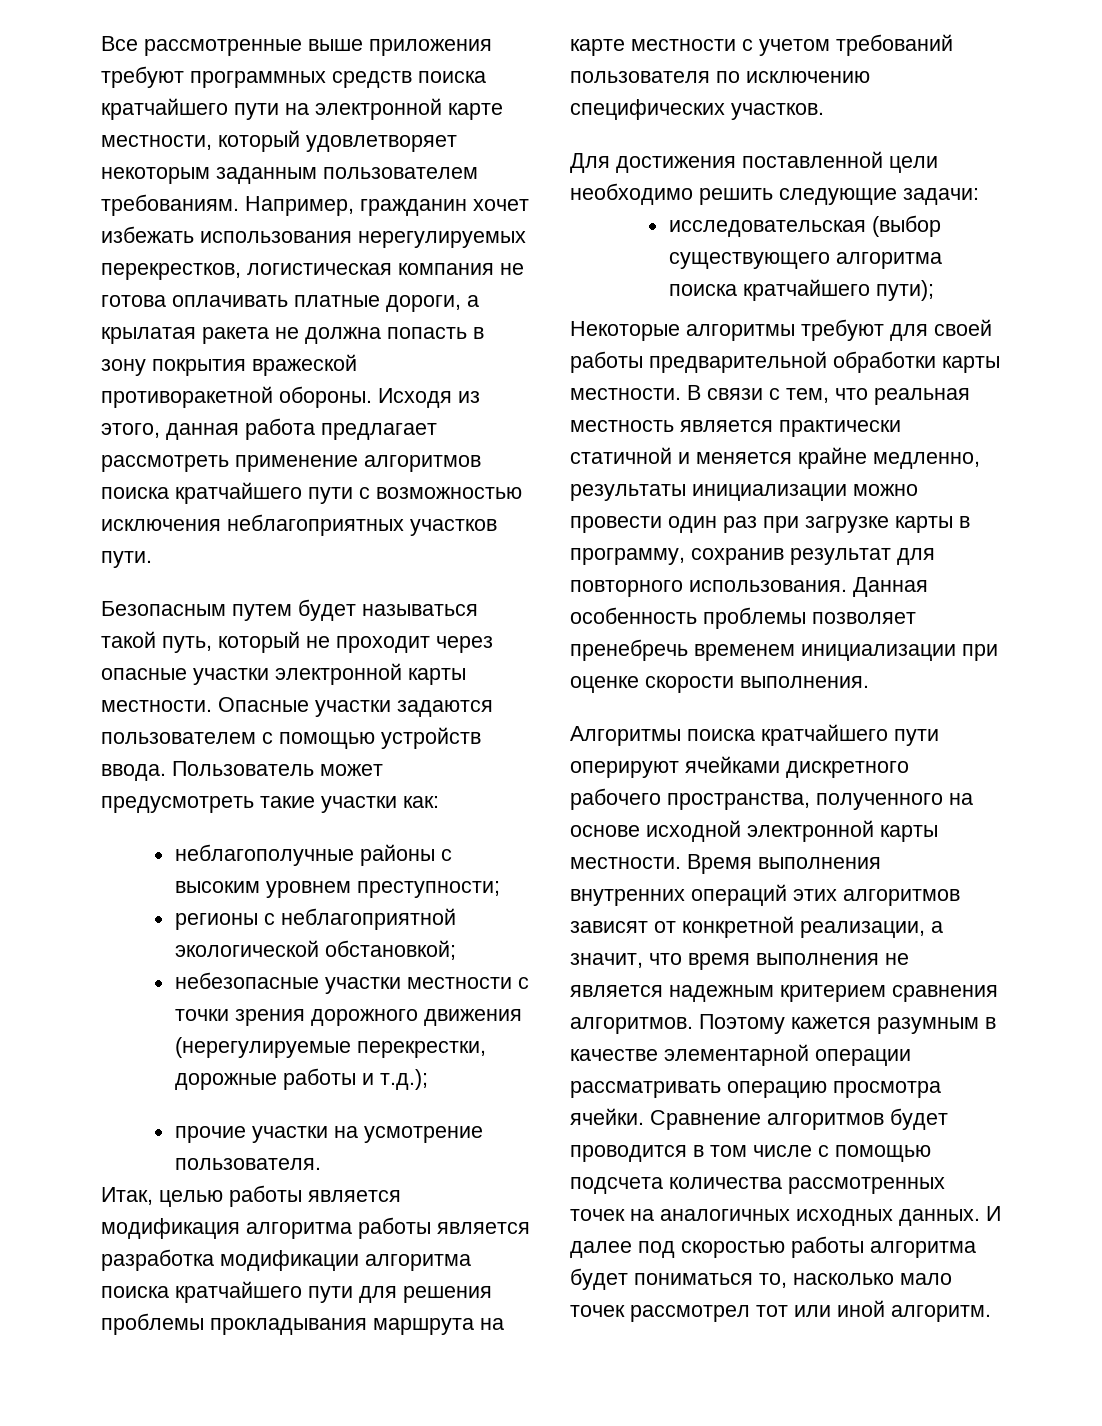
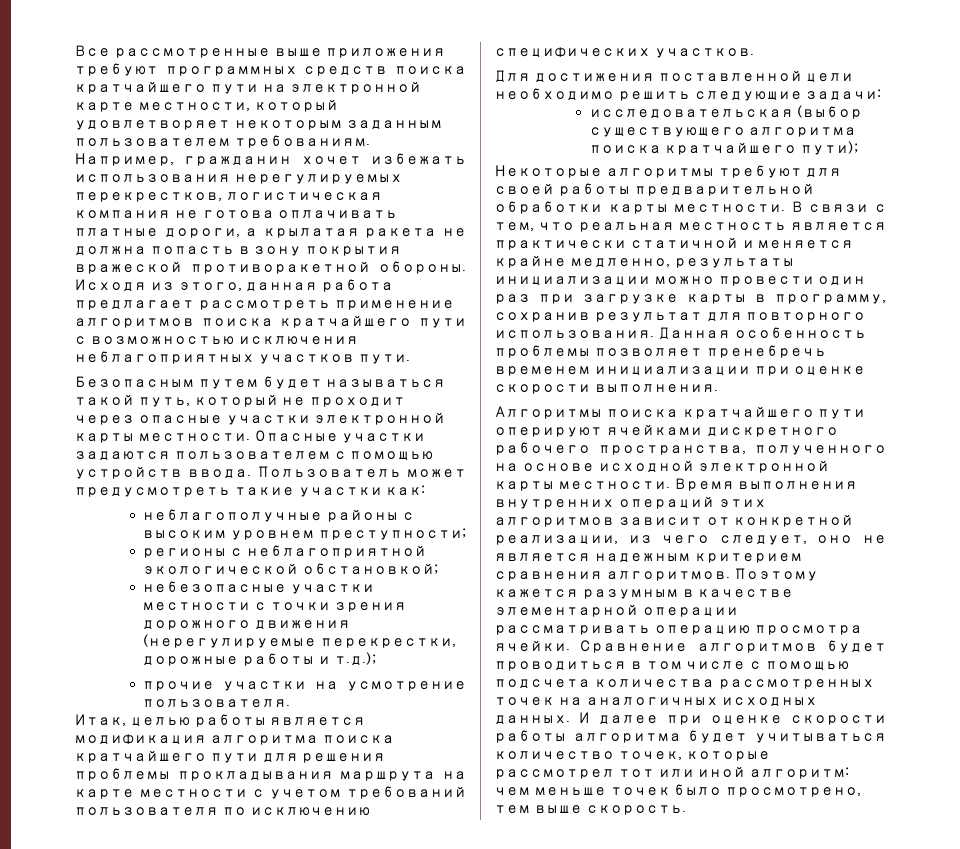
[358,1217,530,1239] [101,1249,471,1271] работы является разработка модификации алгоритма -> (318, 740) none
[570,921,648,933] зависят -> [617,517,702,526] зависит
[931,921,943,933] [570,953,879,970] а значит, что время выполнения -> [627,535,853,545] из чего следует, оно
[570,1145,687,1162] проводится -> [494,661,626,671] проводиться
[638,1236,976,1258] [570,1268,952,1290] [570,1300,991,1322] под скоростью работы алгоритма будет пониматься то, насколько мало точек рассмотрел тот или иной алгоритм. -> [666,715,886,725] [494,730,886,743] [494,751,770,761] [494,766,850,779] [494,784,862,797] [494,805,686,815] при оценке скорости работы алгоритма будет учитываться количество точек, которые рассмотрел тот или иной алгоритм: чем меньше точек было просмотрено, тем выше скорость.

